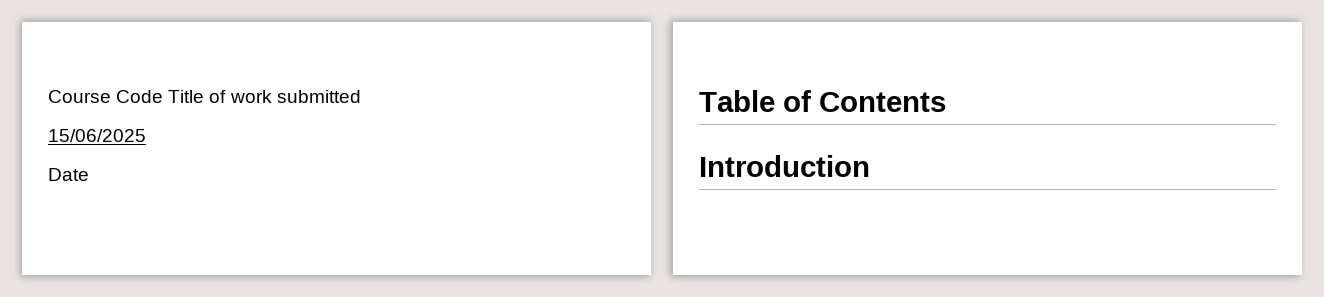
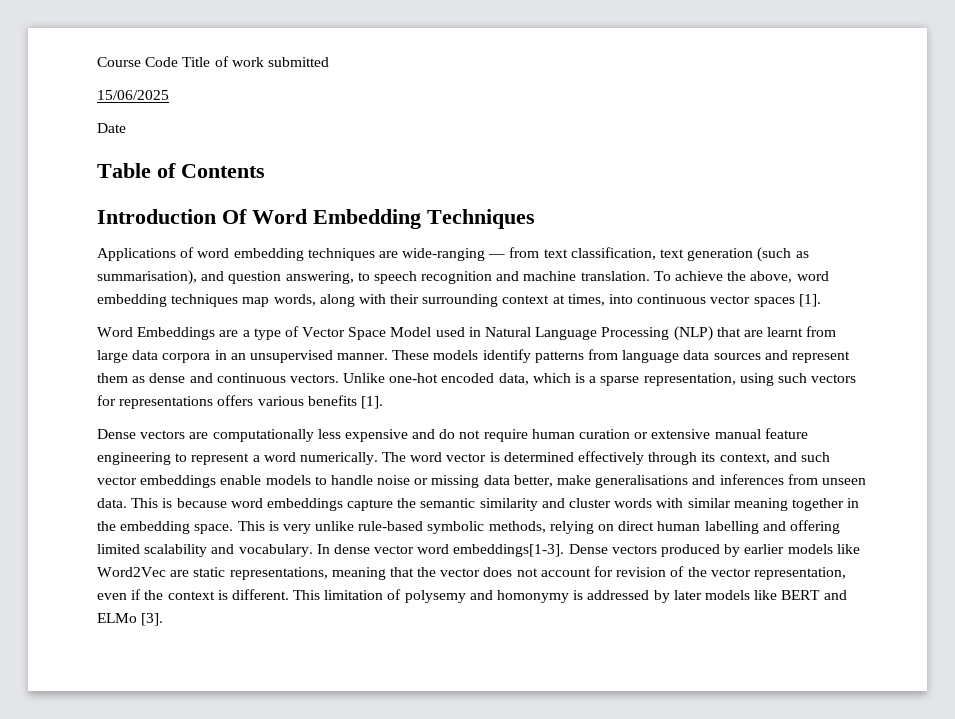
(870, 166) none -> [222,209,535,229] [97,247,809,262] [97,270,829,285] [97,294,821,307] [97,326,837,341] [97,349,850,363] [97,373,857,386] [97,395,383,409] [97,428,808,442] [97,451,830,465] [97,474,866,488] [97,498,860,511] [97,520,840,534] [97,544,860,557] [97,566,846,580] [97,589,847,603] [97,613,164,626] Of Word Embedding Techniques // Applications of word embedding techniques are wide-ranging — from text classification, text generation (such as summarisation), and question answering, to speech recognition and machine translation. To achieve the above, word embedding techniques map words, along with their surrounding context at times, into continuous vector spaces [1]. // Word Embeddings are a type of Vector Space Model used in Natural Language Processing (NLP) that are learnt from large data corpora in an unsupervised manner. These models identify patterns from language data sources and represent them as dense and continuous vectors. Unlike one-hot encoded data, which is a sparse representation, using such vectors for representations offers various benefits [1]. // Dense vectors are computationally less expensive and do not require human curation or extensive manual feature engineering to represent a word numerically. The word vector is determined effectively through its context, and such vector embeddings enable models to handle noise or missing data better, make generalisations and inferences from unseen data. This is because word embeddings capture the semantic similarity and cluster words with similar meaning together in the embedding space. This is very unlike rule-based symbolic methods, relying on direct human labelling and offering limited scalability and vocabulary. In dense vector word embeddings[1-3]. Dense vectors produced by earlier models like Word2Vec are static representations, meaning that the vector does not account for revision of the vector representation, even if the context is different. This limitation of polysemy and homonymy is addressed by later models like BERT and ELMo [3].

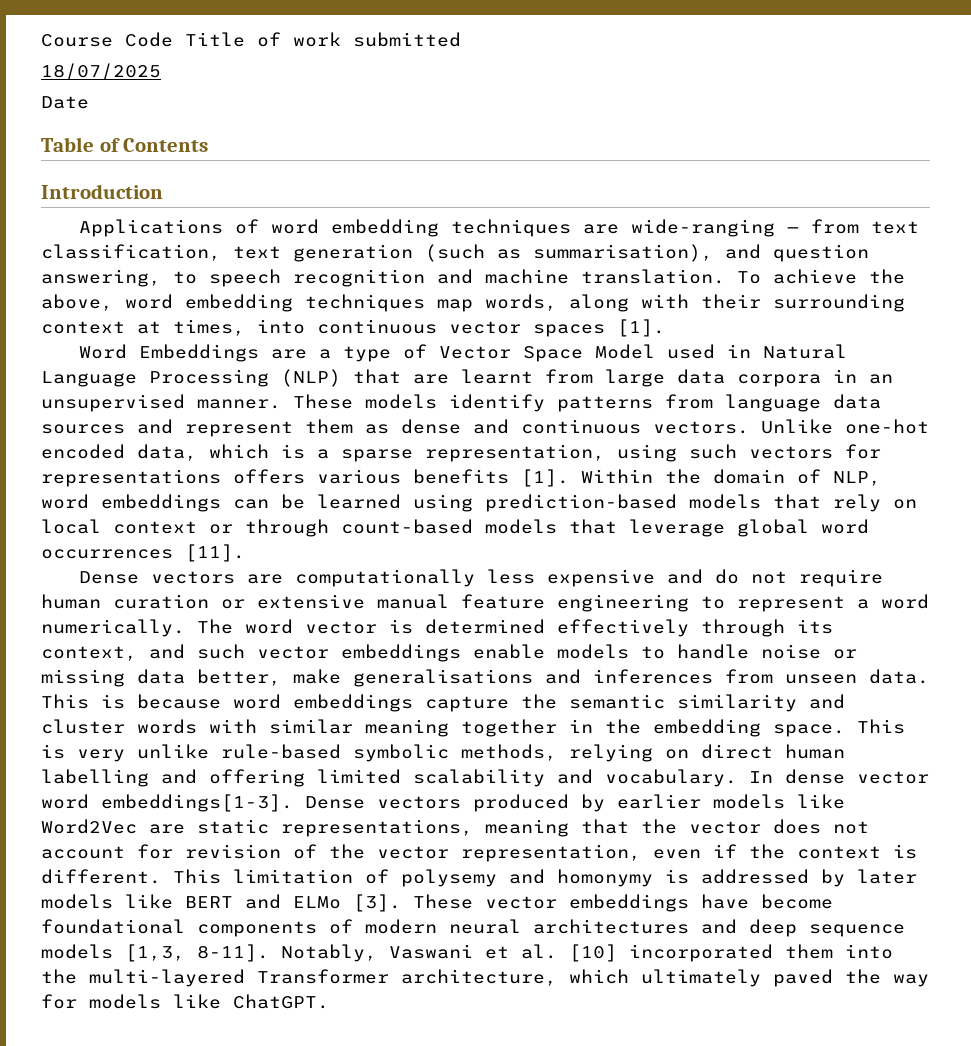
[97,90,169,100] 15/06/2025 -> [41,63,161,80] 18/07/2025
[222,209,535,229] Of Word Embedding Techniques -> (163, 191) none
(383, 402) none -> [581,469,881,486] [41,494,917,512] [41,519,869,537] [41,544,245,562] Within the domain of NLP, word embeddings can be learned using prediction-based models that rely on local context or through count-based models that leverage global word occurrences [11].
(164, 619) none -> [413,894,833,912] [41,919,905,937] [41,944,893,962] [41,969,929,987] [41,994,329,1009] These vector embeddings have become foundational components of modern neural architectures and deep sequence models [1,3, 8-11]. Notably, Vaswani et al. [10] incorporated them into the multi-layered Transformer architecture, which ultimately paved the way for models like ChatGPT.

